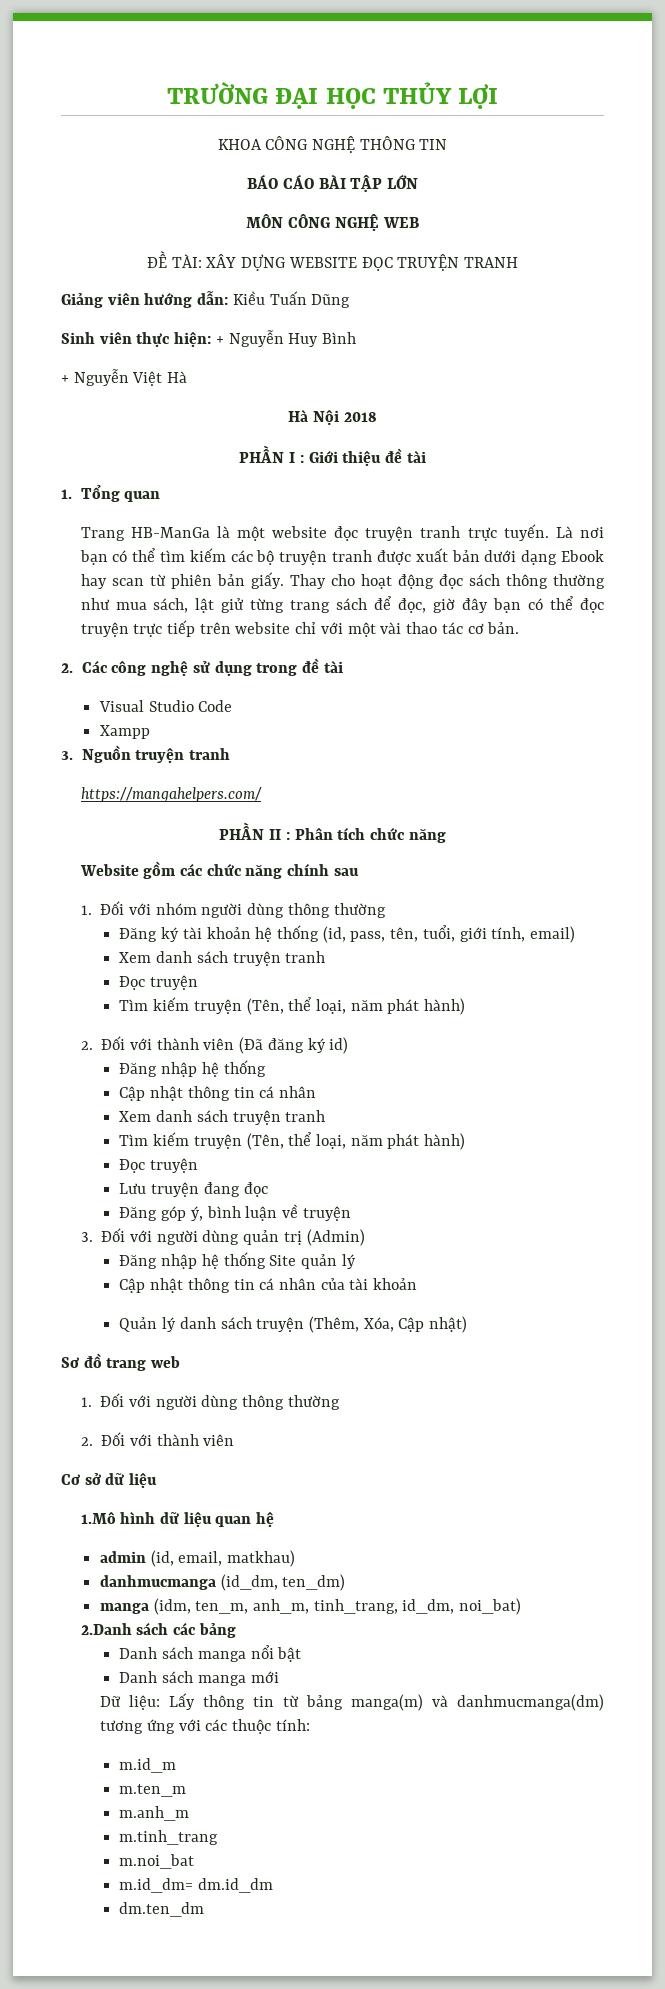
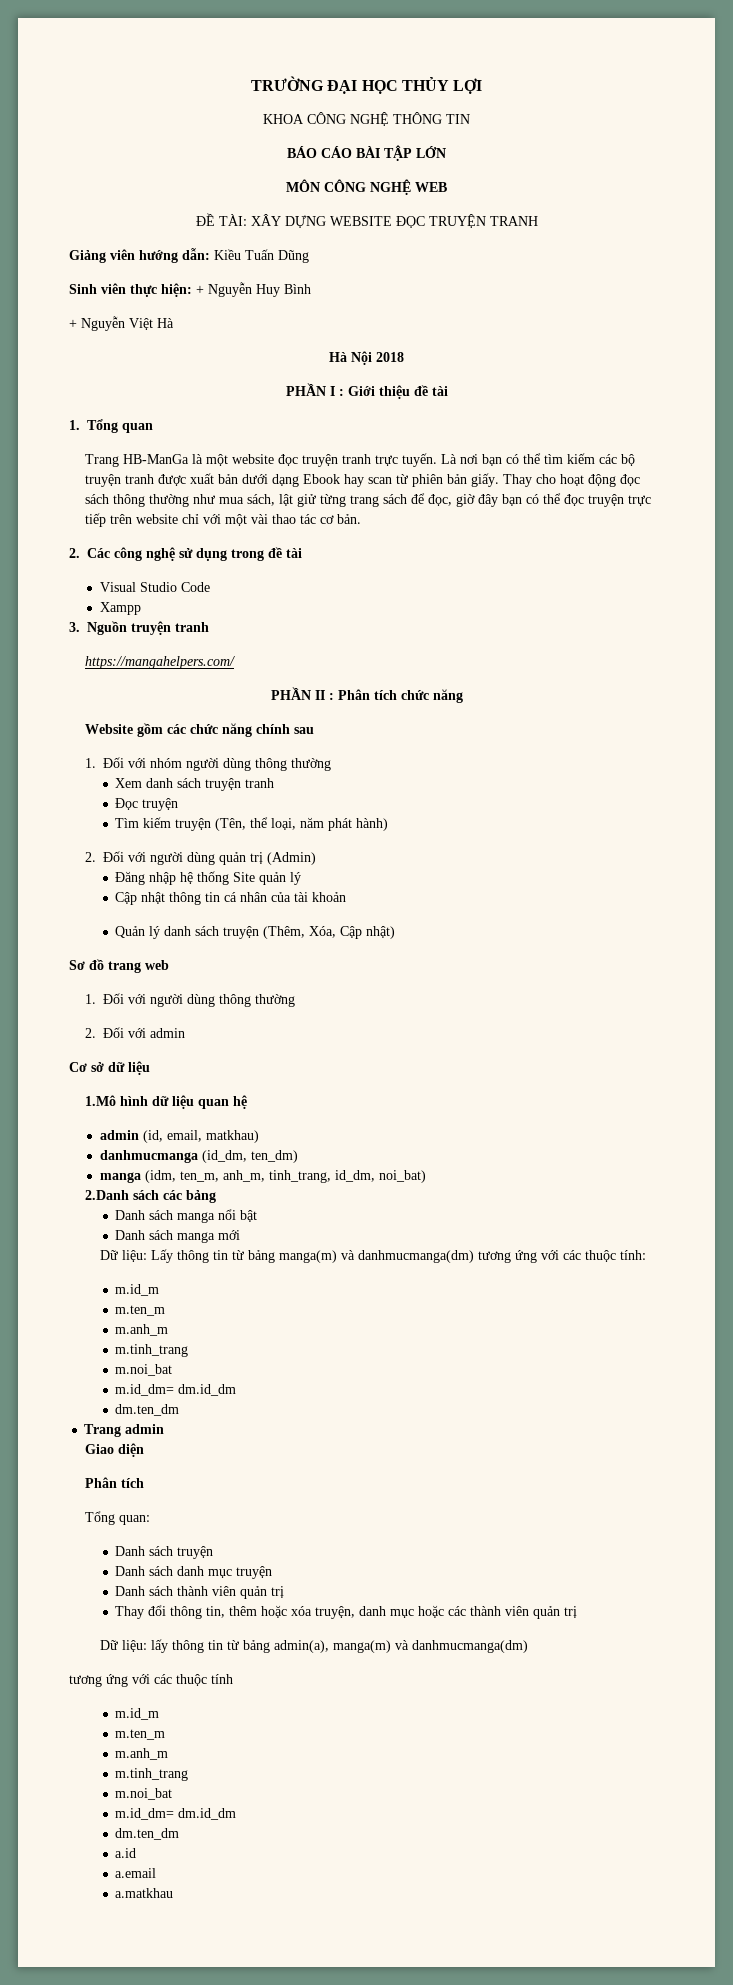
[119,925,576,943] // Đăng ký tài khoản hệ thống (id, pass, tên, tuổi, giới tính, email) -> (331, 764) none
[156,1037,349,1054] [119,1060,266,1077] [119,1086,316,1101] [119,1110,326,1125] [119,1132,466,1150] [119,1158,199,1173] [119,1182,268,1197] [119,1204,351,1221] [80,1228,153,1242] thành viên (Đã đăng ký id) // Đăng nhập hệ thống // Cập nhật thông tin cá nhân // Xem danh sách truyện tranh // Tìm kiếm truyện (Tên, thể loại, năm phát hành) // Đọc truyện // Lưu truyện đang đọc // Đăng góp ý, bình luận về truyện // 3. Đối với -> (146, 857) none
[156,1434,235,1446] thành viên -> [149,1028,185,1038] admin
(205, 1909) none -> [84,1424,165,1437] [84,1443,144,1457] [84,1477,144,1488] [84,1511,150,1525] [115,1546,214,1559] [115,1566,273,1579] [115,1586,285,1599] [115,1605,578,1619] [100,1639,529,1653] [69,1674,233,1687] [115,1708,160,1720] [115,1729,166,1740] [115,1748,169,1760] [115,1768,189,1781] [115,1788,173,1800] [115,1808,237,1820] [115,1828,180,1840] [115,1848,137,1858] [115,1868,157,1878] [115,1888,174,1898] // Trang admin // Giao diện // Phân tích // Tổng quan: // Danh sách truyện // Danh sách danh mục truyện // Danh sách thành viên quản trị // Thay đổi thông tin, thêm hoặc xóa truyện, danh mục hoặc các thành viên quản trị // Dữ liệu: lấy thông tin từ bảng admin(a), manga(m) và danhmucmanga(dm) // tương ứng với các thuộc tính // m.id_m // m.ten_m // m.anh_m // m.tinh_trang // m.noi_bat // m.id_dm= dm.id_dm // dm.ten_dm // a.id // a.email // a.matkhau

